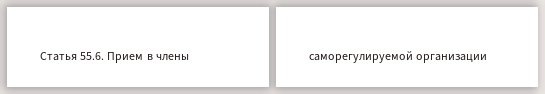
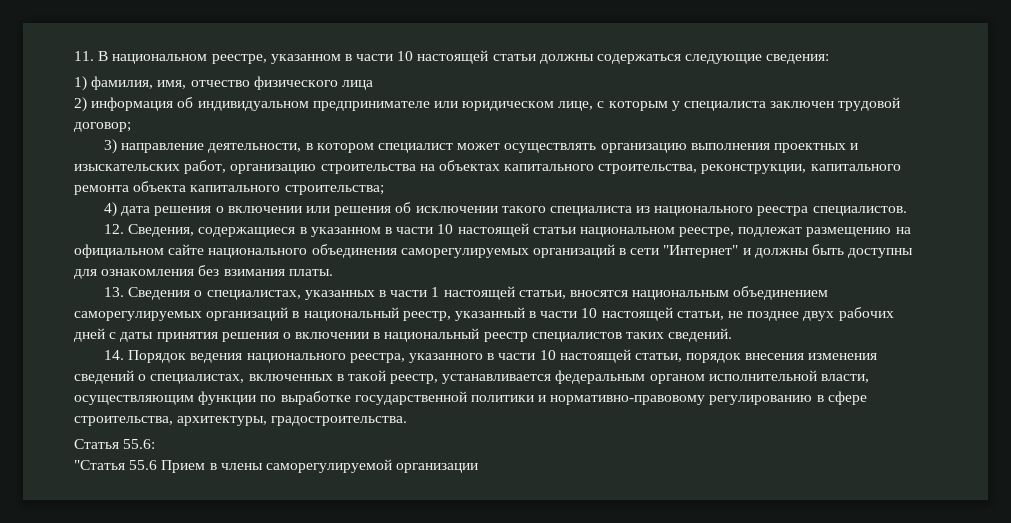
[40,52,105,61] Статья 55.6. -> [74,50,830,64] [74,76,373,91] [74,97,901,112] [74,122,131,132] [104,139,859,154] [74,160,901,174] [74,181,384,195] [104,202,907,217] [104,223,911,237] [74,244,914,258] [74,265,333,279] [104,286,829,300] [74,307,894,321] [74,328,733,342] [104,349,878,363] [74,370,870,384] [74,391,867,405] [74,416,408,426] [74,439,156,449] [74,460,158,470] 11. В национальном реестре, указанном в части 10 настоящей статьи должны содержаться следующие сведения: // 1) фамилия, имя, отчество физического лица // 2) информация об индивидуальном предпринимателе или юридическом лице, с которым у специалиста заключен трудовой договор; // 3) направление деятельности, в котором специалист может осуществлять организацию выполнения проектных и изыскательских работ, организацию строительства на объектах капитального строительства, реконструкции, капитального ремонта объекта капитального строительства; // 4) дата решения о включении или решения об исключении такого специалиста из национального реестра специалистов. // 12. Сведения, содержащиеся в указанном в части 10 настоящей статьи национальном реестре, подлежат размещению на официальном сайте национального объединения саморегулируемых организаций в сети "Интернет" и должны быть доступны для ознакомления без взимания платы. // 13. Сведения о специалистах, указанных в части 1 настоящей статьи, вносятся национальным объединением саморегулируемых организаций в национальный реестр, указанный в части 10 настоящей статьи, не позднее двух рабочих дней с даты принятия решения о включении в национальный реестр специалистов таких сведений. // 14. Порядок ведения национального реестра, указанного в части 10 настоящей статьи, порядок внесения изменения сведений о специалистах, включенных в такой реестр, устанавливается федеральным органом исполнительной власти, осуществляющим функции по выработке государственной политики и нормативно-правовому регулированию в сфере строительства, архитектуры, градостроительства. // Статья 55.6: // "Статья 55.6

